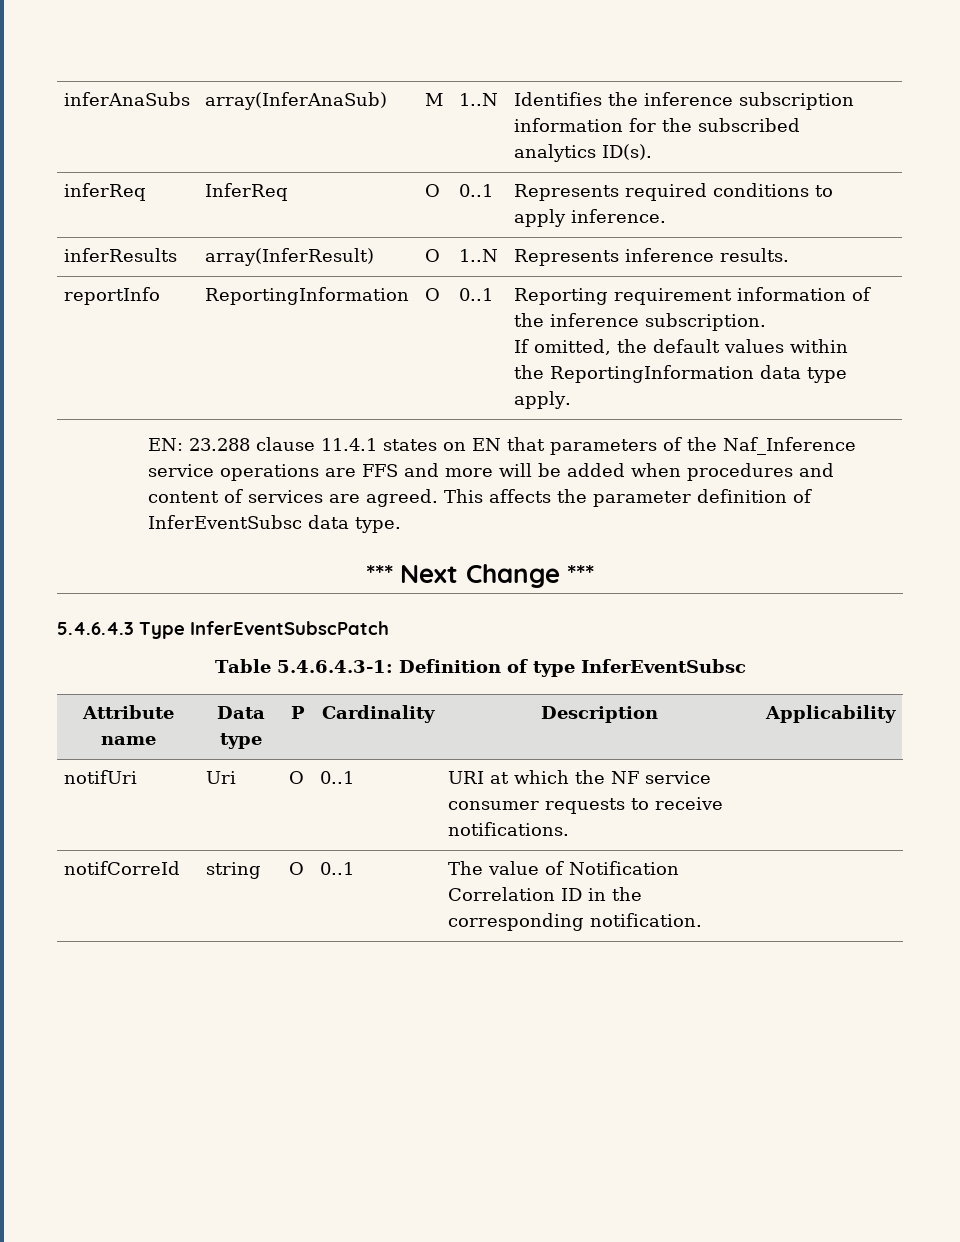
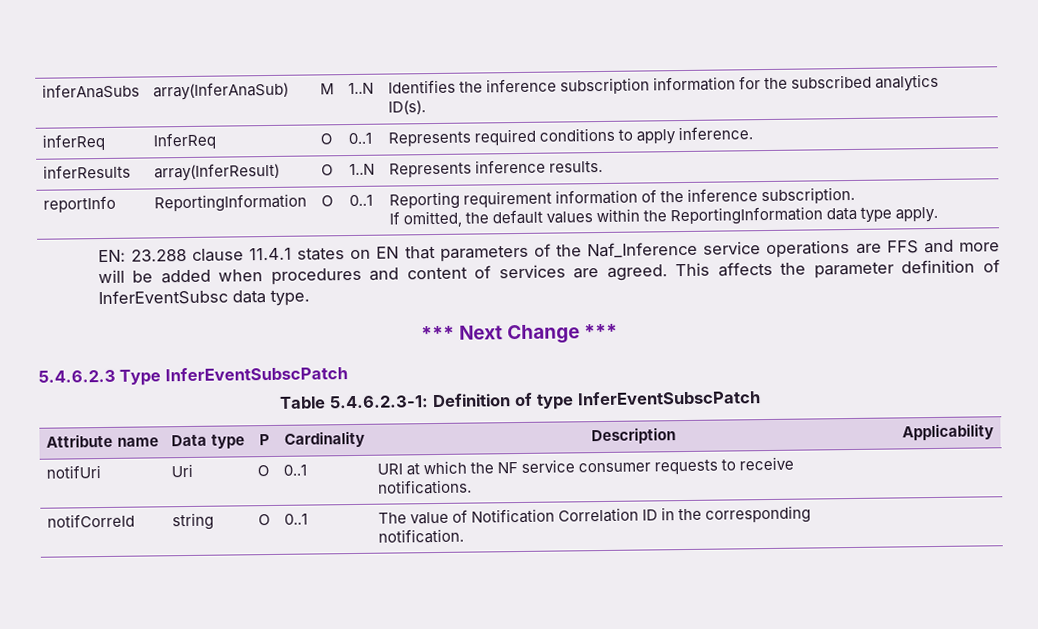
[57,622,134,635] 5.4.6.4.3 -> [38,369,116,383] 5.4.6.2.3
[276,660,393,673] 5.4.6.4.3-1: -> [329,395,429,409] 5.4.6.2.3-1:
[580,659,746,673] InferEventSubsc -> [577,390,761,406] InferEventSubscPatch

